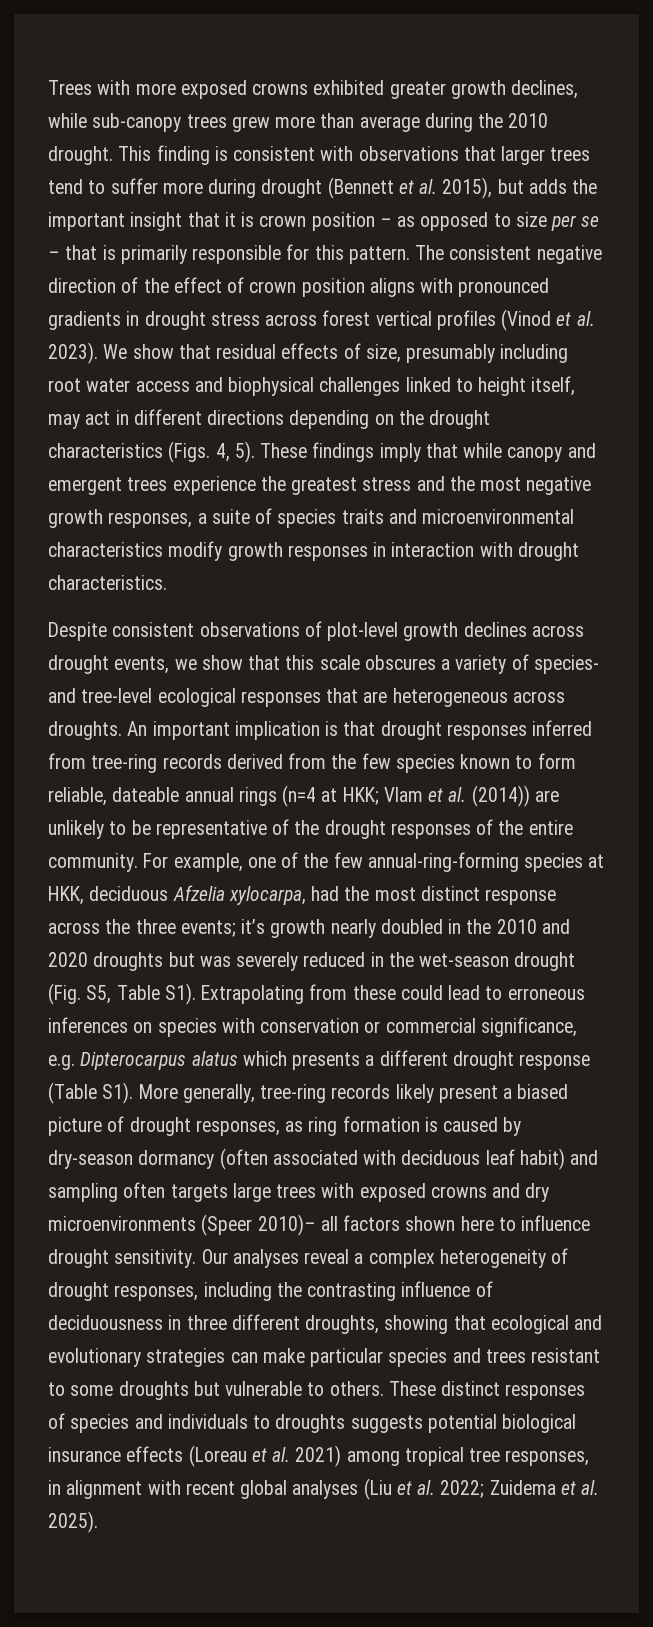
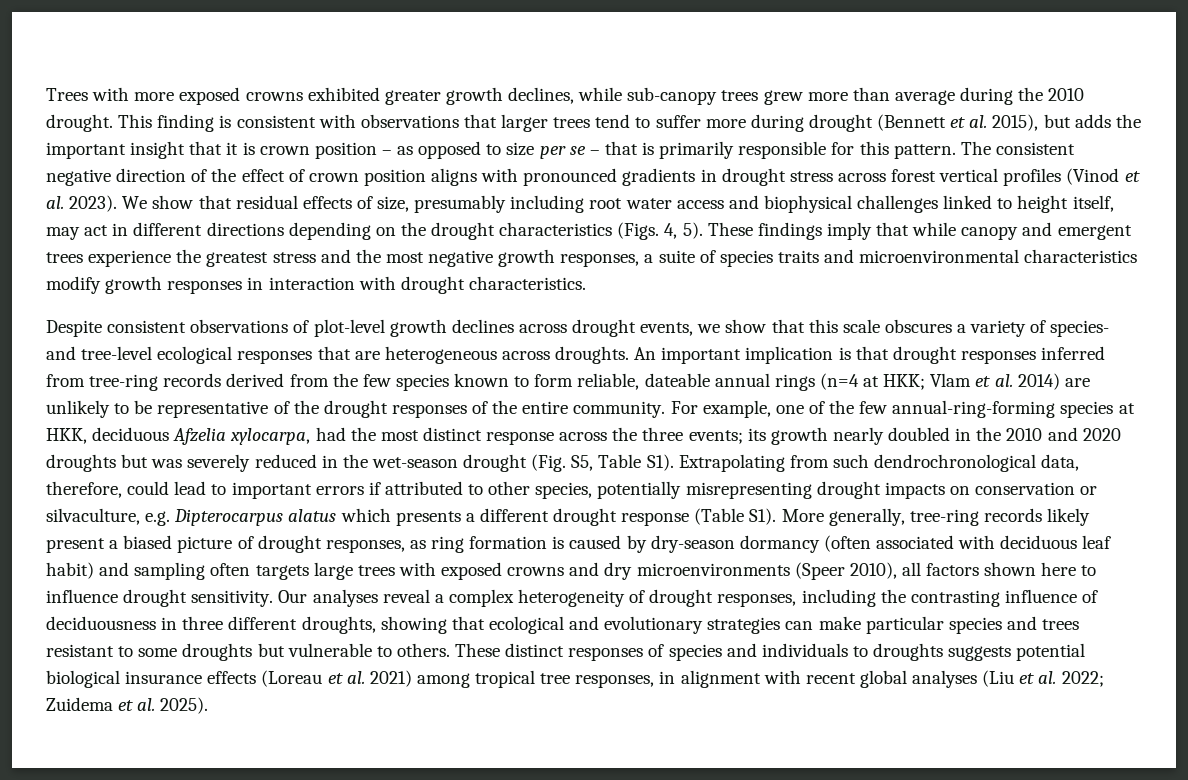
[471,785,530,807] (2014)) -> [1017,373,1060,390] 2014)
[241,919,266,934] it’s -> [747,428,766,441] its
[352,985,585,1000] [48,1017,577,1037] these could lead to erroneous inferences on species with conservation or commercial significance, -> [832,454,1080,472] [46,481,1098,499] [46,508,140,525] such dendrochronological data, therefore, could lead to important errors if attributed to other species, potentially misrepresenting drought impacts on conservation or silvaculture,
[257,1214,316,1236] 2010)– -> [849,562,897,579] 2010),

